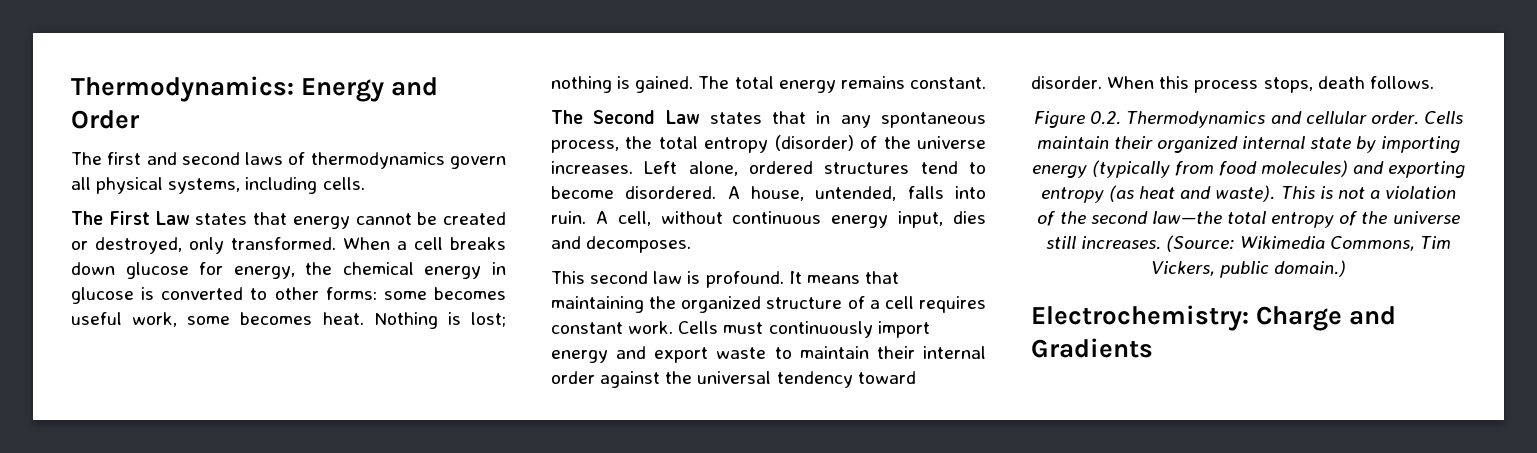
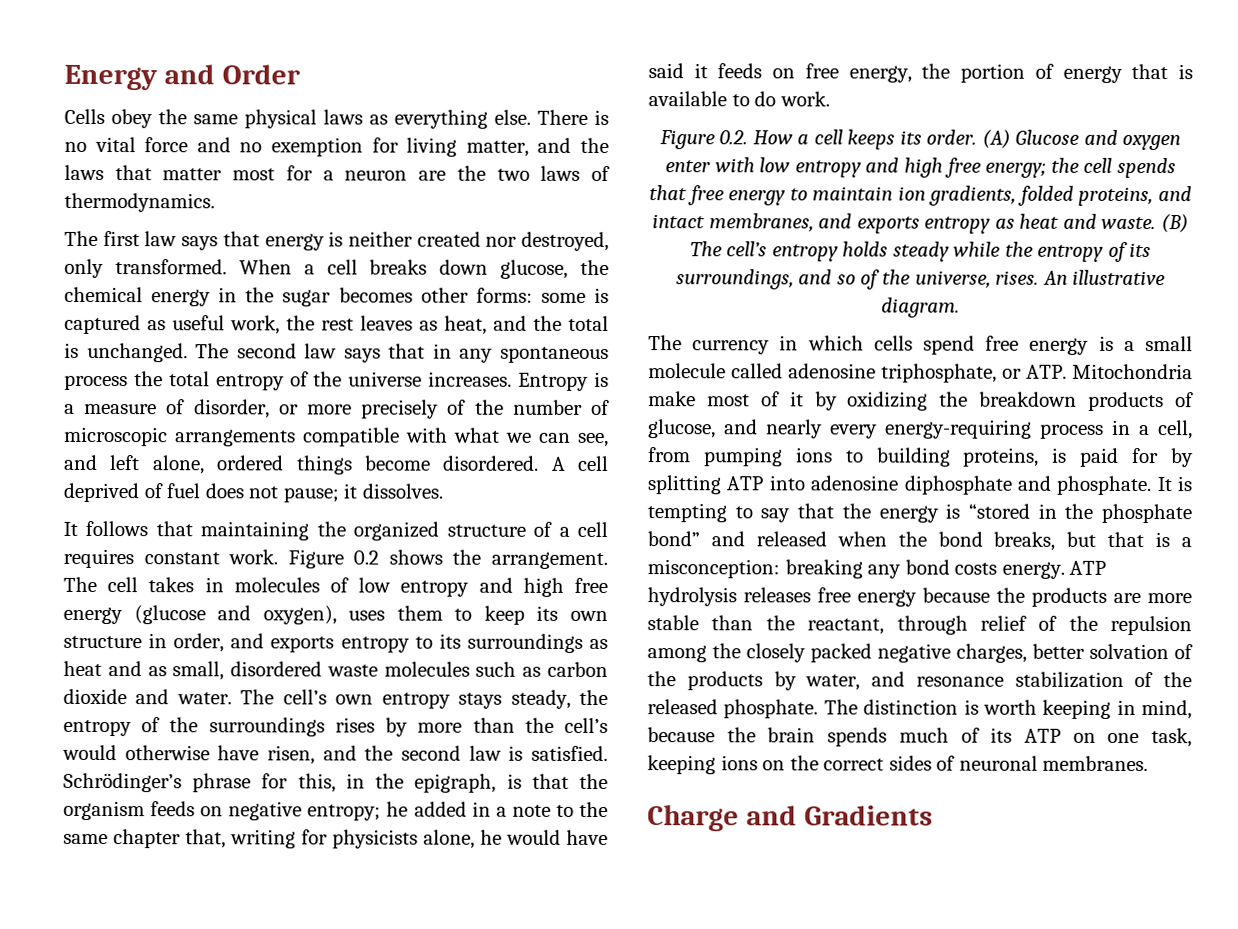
[71,76,294,102] Thermodynamics: -> (64, 77) none
[71,152,506,169] [71,177,365,194] [71,211,506,229] [71,241,88,250] The first and second laws of thermodynamics govern all physical systems, including cells. // The First Law states that energy cannot be created or -> [64,108,609,129] [64,136,610,157] [64,164,611,181] [64,192,215,213] [64,230,518,251] Cells obey the same physical laws as everything else. There is no vital force and no exemption for living matter, and the laws that matter most for a neuron are the two laws of thermodynamics. // The first law says that energy is neither created nor
[125,262,295,279] glucose for energy, -> [500,259,569,279] glucose,
[71,287,506,304] [71,312,506,329] [551,76,986,93] [551,110,762,124] glucose is converted to other forms: some becomes useful work, some becomes heat. Nothing is lost; nothing is gained. The total energy remains constant. // The Second Law states -> [245,287,609,307] [64,314,609,335] [64,342,381,363] the sugar becomes other forms: some is captured as useful work, the rest leaves as heat, and the total is unchanged. The second law says
[551,140,619,153] process, -> [64,374,128,391] process
[774,135,854,151] (disorder) -> (285, 382) none
[644,161,986,176] [551,186,986,201] [551,211,986,228] [551,236,692,253] [551,271,860,288] Left alone, ordered structures tend to become disordered. A house, untended, falls into ruin. A cell, without continuous energy input, dies and decomposes. // This second law is profound. It means -> [518,371,610,391] [64,399,610,419] [64,426,609,447] [63,454,609,475] [63,482,443,503] [63,520,149,537] Entropy is a measure of disorder, or more precisely of the number of microscopic arrangements compatible with what we can see, and left alone, ordered things become disordered. A cell deprived of fuel does not pause; it dissolves. // It follows
[678,321,930,338] [551,346,986,363] [551,371,916,388] [1031,76,1434,93] [1034,111,1463,128] [1036,136,1461,153] [1031,160,1466,178] [1040,185,1457,203] [1037,211,1460,228] [1046,235,1451,252] [1150,260,1347,278] [1031,305,1249,331] Cells must continuously import energy and export waste to maintain their internal order against the universal tendency toward disorder. When this process stops, death follows. // Figure 0.2. Thermodynamics and cellular order. Cells maintain their organized internal state by importing energy (typically from food molecules) and exporting entropy (as heat and waste). This is not a violation of the second law—the total entropy of the universe still increases. (Source: Wikimedia Commons, Tim Vickers, public domain.) // Electrochemistry: -> [287,549,608,569] [63,576,608,597] [63,605,608,625] [63,633,609,653] [63,660,608,681] [63,688,609,709] [63,717,608,737] [62,744,609,765] [63,772,608,793] [63,800,608,821] [63,829,608,849] [648,63,1193,83] [648,91,830,107] [658,129,1182,151] [665,157,1176,179] [649,185,1192,207] [652,213,1189,234] [689,241,1152,262] [675,269,1166,290] [881,297,960,318] [648,335,1193,355] [648,363,1193,383] [648,391,1194,412] [648,419,1193,440] [648,447,1194,468] [647,475,1192,496] [647,503,1192,524] [647,531,1192,551] [647,559,1107,579] [647,587,1192,607] [647,615,1192,636] [647,643,1193,663] [647,671,1192,691] [647,699,1192,720] [647,727,1192,748] [647,755,1149,775] Figure 0.2 shows the arrangement. The cell takes in molecules of low entropy and high free energy (glucose and oxygen), uses them to keep its own structure in order, and exports entropy to its surroundings as heat and as small, disordered waste molecules such as carbon dioxide and water. The cell’s own entropy stays steady, the entropy of the surroundings rises by more than the cell’s would otherwise have risen, and the second law is satisfied. Schrödinger’s phrase for this, in the epigraph, is that the organism feeds on negative entropy; he added in a note to the same chapter that, writing for physicists alone, he would have said it feeds on free energy, the portion of energy that is available to do work. // Figure 0.2. How a cell keeps its order. (A) Glucose and oxygen enter with low entropy and high free energy; the cell spends that free energy to maintain ion gradients, folded proteins, and intact membranes, and exports entropy as heat and waste. (B) The cell’s entropy holds steady while the entropy of its surroundings, and so of the universe, rises. An illustrative diagram. // The currency in which cells spend free energy is a small molecule called adenosine triphosphate, or ATP. Mitochondria make most of it by oxidizing the breakdown products of glucose, and nearly every energy-requiring process in a cell, from pumping ions to building proteins, is paid for by splitting ATP into adenosine diphosphate and phosphate. It is tempting to say that the energy is “stored in the phosphate bond” and released when the bond breaks, but that is a misconception: breaking any bond costs energy. ATP hydrolysis releases free energy because the products are more stable than the reactant, through relief of the repulsion among the closely packed negative charges, better solvation of the products by water, and resonance stabilization of the released phosphate. The distinction is worth keeping in mind, because the brain spends much of its ATP on one task, keeping ions on the correct sides of neuronal membranes. //

